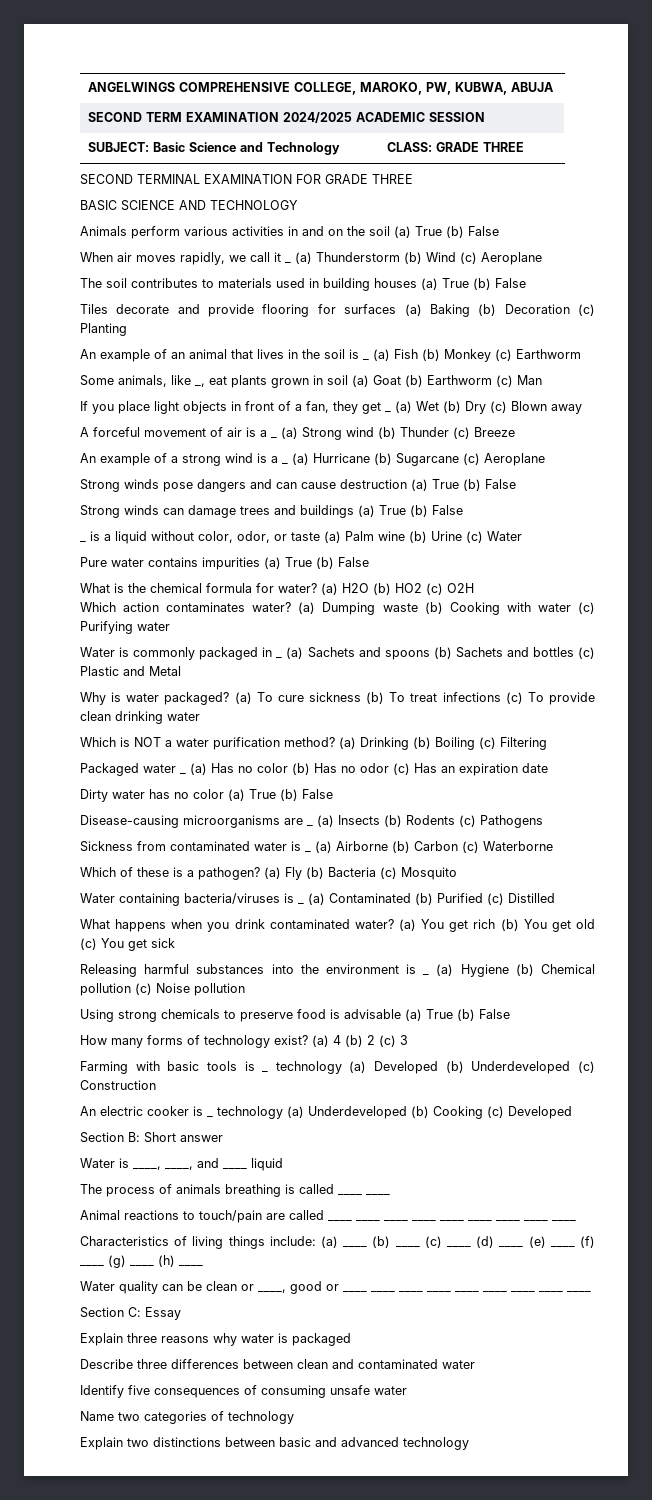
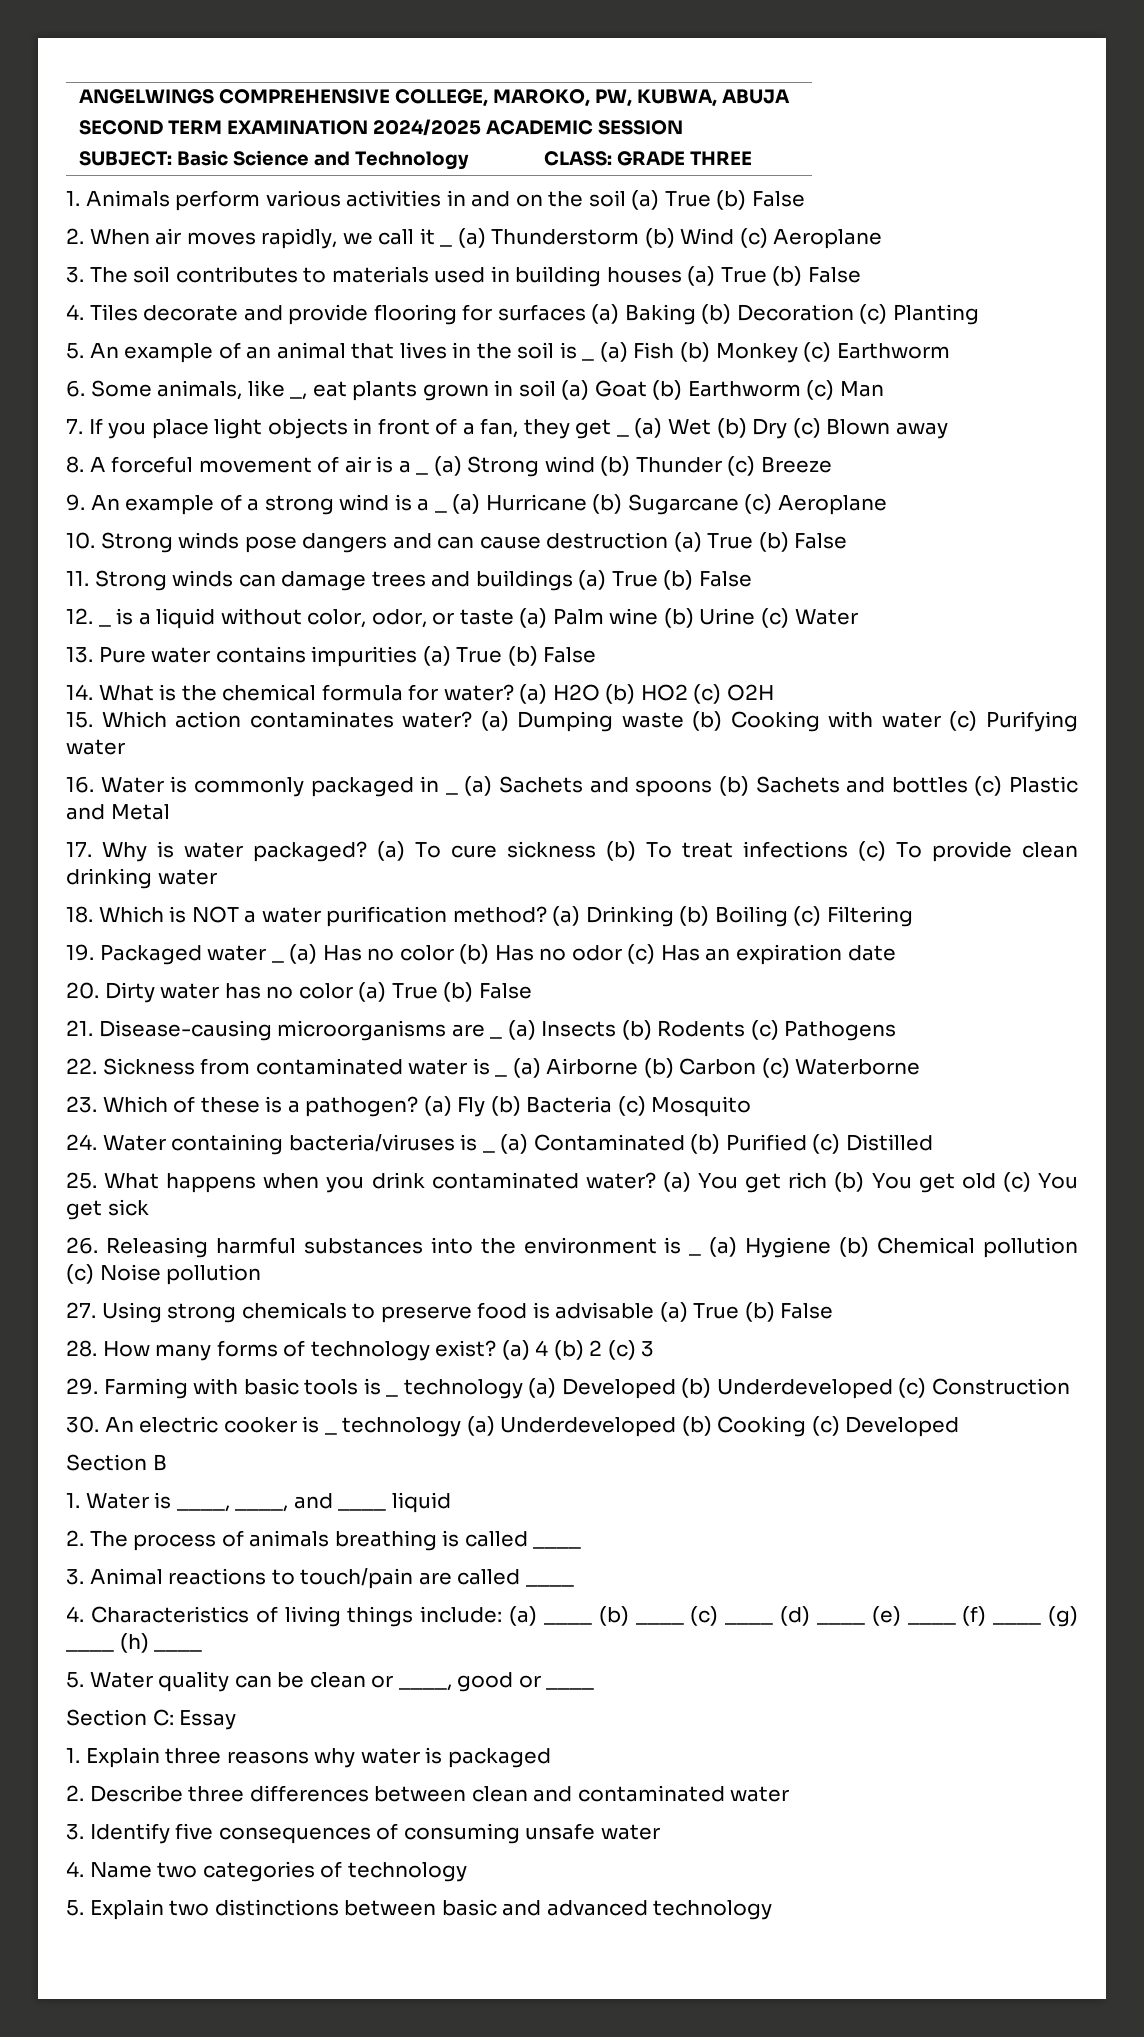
[80,174,413,185] [80,200,298,211] SECOND TERMINAL EXAMINATION FOR GRADE THREE // BASIC SCIENCE AND TECHNOLOGY // -> [66,191,80,206] 1.
(499, 231) none -> [66,228,84,244] 2.
(542, 258) none -> [66,267,84,283] 3.
(526, 283) none -> [66,304,84,320] 4.
(127, 329) none -> [66,343,84,359] 5.
(581, 354) none -> [66,380,85,397] 6.
(542, 380) none -> [66,419,83,434] 7.
(582, 409) none -> [66,456,84,473] 8.
(515, 432) none -> [66,494,85,511] 9.
(545, 459) none -> [66,532,95,549] 10.
(516, 484) none -> [66,571,89,586] 11.
(463, 510) none -> [66,608,93,624] 12.
(522, 536) none -> [66,647,93,663] 13.
(369, 562) none -> [66,684,93,700] 14.
(474, 588) none -> [66,712,93,728] 15.
(170, 626) none -> [66,776,94,793] 16.
(181, 671) none -> [66,842,92,857] 17.
(200, 716) none -> [66,906,93,923] 18.
(547, 743) none -> [66,944,94,961] 19.
(548, 768) none -> [66,982,99,999] 20.
(333, 794) none -> [66,1020,93,1036] 21.
(543, 821) none -> [66,1058,97,1074] 22.
(553, 846) none -> [66,1096,97,1113] 23.
(457, 873) none -> [66,1134,97,1150] 24.
(555, 898) none -> [66,1172,97,1189] 25.
(175, 943) none -> [66,1237,98,1254] 26.
(245, 989) none -> [66,1302,96,1318] 27.
(510, 1014) none -> [66,1340,97,1357] 28.
(408, 1040) none -> [66,1378,98,1395] 29.
(156, 1085) none -> [66,1416,99,1433] 30.
[128,1132,223,1143] B: Short answer // -> [152,1454,167,1471] [66,1493,80,1508] B // 1.
(283, 1164) none -> [66,1530,84,1546] 2.
[366,1194,390,1196] ____ // -> [66,1569,84,1585] // 3.
[356,1220,576,1222] ____ ____ ____ ____ ____ ____ ____ ____ // -> [66,1606,84,1622] // 4.
(203, 1266) none -> [66,1672,84,1688] 5.
[371,1291,591,1293] ____ ____ ____ ____ ____ ____ ____ ____ -> (595, 1688) none
(181, 1313) none -> [66,1748,80,1763] 1.
(351, 1339) none -> [66,1785,84,1801] 2.
(475, 1364) none -> [66,1824,84,1840] 3.
(407, 1390) none -> [66,1861,84,1877] 4.
(294, 1417) none -> [66,1900,84,1916] 5.

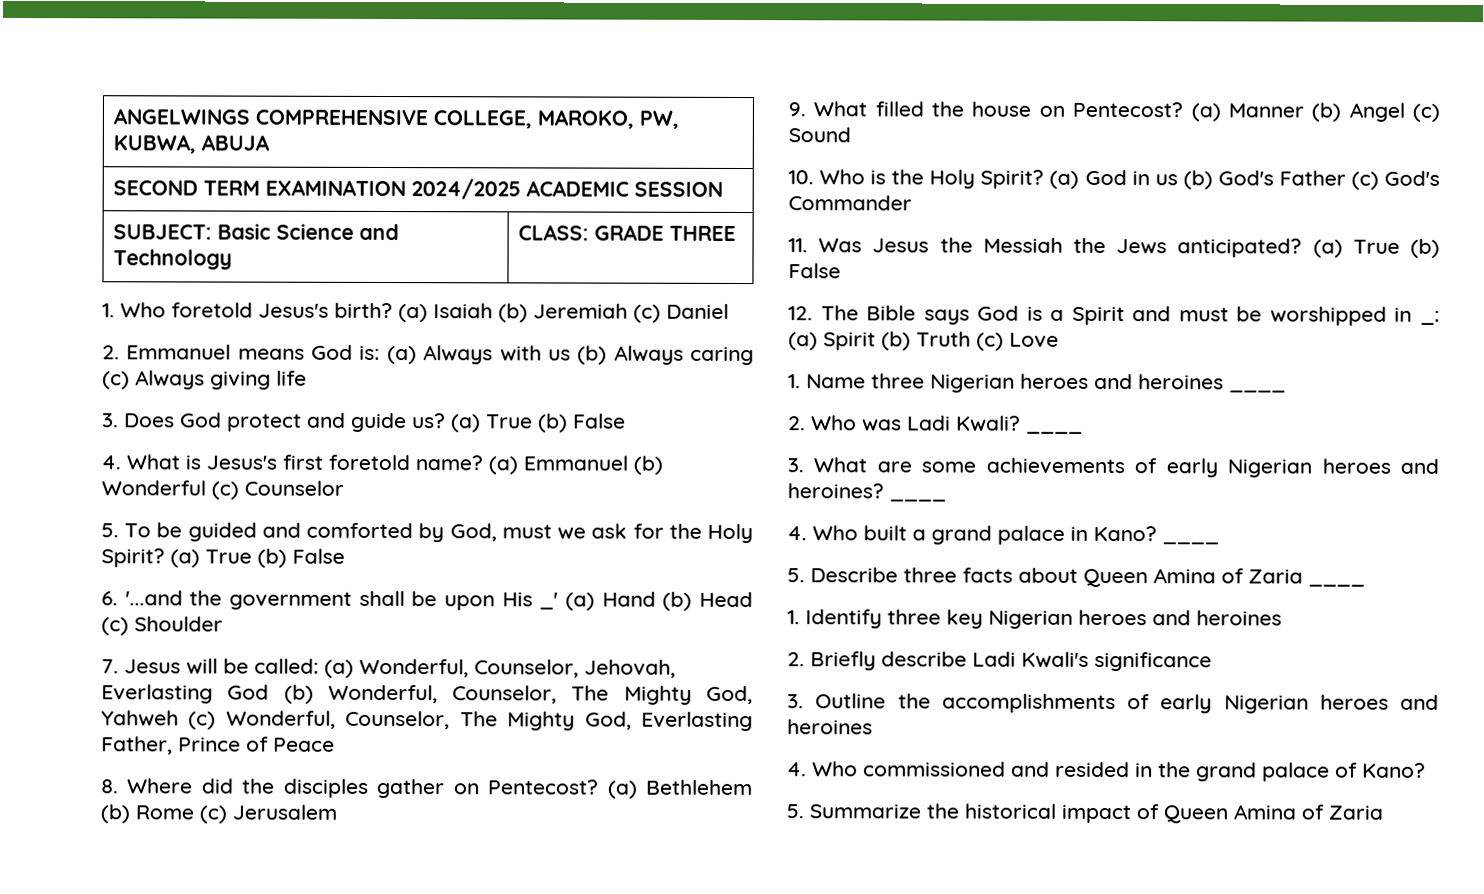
[85,190,805,211] [66,228,883,249] [66,266,682,287] Animals perform various activities in and on the soil (a) True (b) False // 2. When air moves rapidly, we call it _ (a) Thunderstorm (b) Wind (c) Aeroplane // 3. The soil contributes to materials used in building houses -> [120,302,729,323] [102,344,755,366] [102,370,307,390] [102,412,446,433] Who foretold Jesus's birth? (a) Isaiah (b) Jeremiah (c) Daniel // 2. Emmanuel means God is: (a) Always with us (b) Always caring (c) Always giving life // 3. Does God protect and guide us?
[89,304,979,325] [66,342,950,363] [66,380,885,401] [66,418,948,439] [66,456,833,477] [66,494,888,515] [66,532,848,553] [66,570,573,591] Tiles decorate and provide flooring for surfaces (a) Baking (b) Decoration (c) Planting // 5. An example of an animal that lives in the soil is _ (a) Fish (b) Monkey (c) Earthworm // 6. Some animals, like _, eat plants grown in soil (a) Goat (b) Earthworm (c) Man // 7. If you place light objects in front of a fan, they get _ (a) Wet (b) Dry (c) Blown away // 8. A forceful movement of air is a _ (a) Strong wind (b) Thunder (c) Breeze // 9. An example of a strong wind is a _ (a) Hurricane (b) Sugarcane (c) Aeroplane // 10. Strong winds pose dangers and can cause destruction (a) True (b) False // 11. Strong winds can damage trees and buildings -> [126,454,663,475] [101,480,344,500] [101,522,754,544] [101,548,345,568] [101,590,753,611] [101,616,223,636] [101,658,676,678] [101,684,753,705] [101,710,754,732] [101,736,335,755] [101,778,754,799] [100,804,337,824] [788,101,1440,122] [788,127,851,143] [788,169,1440,190] [788,195,912,211] [788,237,1303,258] What is Jesus's first foretold name? (a) Emmanuel (b) Wonderful (c) Counselor // 5. To be guided and comforted by God, must we ask for the Holy Spirit? (a) True (b) False // 6. '...and the government shall be upon His _' (a) Hand (b) Head (c) Shoulder // 7. Jesus will be called: (a) Wonderful, Counselor, Jehovah, Everlasting God (b) Wonderful, Counselor, The Mighty God, Yahweh (c) Wonderful, Counselor, The Mighty God, Everlasting Father, Prince of Peace // 8. Where did the disciples gather on Pentecost? (a) Bethlehem (b) Rome (c) Jerusalem // 9. What filled the house on Pentecost? (a) Manner (b) Angel (c) Sound // 10. Who is the Holy Spirit? (a) God in us (b) God's Father (c) God's Commander // 11. Was Jesus the Messiah the Jews anticipated?
[98,608,858,629] [66,646,597,667] [66,684,774,704] [66,711,1078,732] [66,739,125,755] [66,776,440,797] [445,776,1078,797] [66,804,170,820] [66,841,1078,862] [66,868,217,889] [66,906,913,927] [66,944,896,965] [66,982,532,1003] [66,1020,897,1041] [66,1058,921,1078] [66,1096,752,1117] [66,1134,933,1155] [66,1172,1078,1193] [66,1199,149,1220] [66,1237,1078,1258] [66,1264,262,1285] [66,1302,834,1323] [66,1340,655,1361] [66,1378,1070,1399] [66,1416,960,1437] [66,1454,167,1471] [66,1492,451,1513] [66,1530,582,1551] [66,1568,574,1589] [66,1606,1079,1627] [66,1633,203,1653] [66,1671,595,1692] [66,1709,237,1730] [66,1747,551,1768] [66,1785,790,1802] [66,1823,660,1844] [66,1861,467,1882] [66,1899,773,1920] _ is a liquid without color, odor, or taste (a) Palm wine (b) Urine (c) Water // 13. Pure water contains impurities (a) True (b) False // 14. What is the chemical formula for water? (a) H2O (b) HO2 (c) O2H // 15. Which action contaminates water? (a) Dumping waste (b) Cooking with water (c) Purifying water // 16. Water is commonly packaged in _ (a) Sachets and spoons (b) Sachets and bottles (c) Plastic and Metal // 17. Why is water packaged? (a) To cure sickness (b) To treat infections (c) To provide clean drinking water // 18. Which is NOT a water purification method? (a) Drinking (b) Boiling (c) Filtering // 19. Packaged water _ (a) Has no color (b) Has no odor (c) Has an expiration date // 20. Dirty water has no color (a) True (b) False // 21. Disease-causing microorganisms are _ (a) Insects (b) Rodents (c) Pathogens // 22. Sickness from contaminated water is _ (a) Airborne (b) Carbon (c) Waterborne // 23. Which of these is a pathogen? (a) Fly (b) Bacteria (c) Mosquito // 24. Water containing bacteria/viruses is _ (a) Contaminated (b) Purified (c) Distilled // 25. What happens when you drink contaminated water? (a) You get rich (b) You get old (c) You get sick // 26. Releasing harmful substances into the environment is _ (a) Hygiene (b) Chemical pollution (c) Noise pollution // 27. Using strong chemicals to preserve food is advisable (a) True (b) False // 28. How many forms of technology exist? (a) 4 (b) 2 (c) 3 // 29. Farming with basic tools is _ technology (a) Developed (b) Underdeveloped (c) Construction // 30. An electric cooker is _ technology (a) Underdeveloped (b) Cooking (c) Developed // Section B // 1. Water is ____, ____, and ____ liquid // 2. The process of animals breathing is called ____ // 3. Animal reactions to touch/pain are called ____ // 4. Characteristics of living things include: (a) ____ (b) ____ (c) ____ (d) ____ (e) ____ (f) ____ (g) ____ (h) ____ // 5. Water quality can be clean or ____, good or ____ // Section C: Essay // 1. Explain three reasons why water is packaged // 2. Describe three differences between clean and contaminated water // 3. Identify five consequences of consuming unsafe water // 4. Name two categories of technology // 5. Explain two distinctions between basic and advanced technology -> [820,305,1440,326] [788,331,1059,351] [788,373,1286,393] [788,415,1083,434] [787,457,1439,478] [787,483,946,502] [787,525,1219,545] [787,567,1365,588] [787,609,1282,629] [787,651,1212,672] [787,693,1439,714] [787,719,873,735] [787,761,1426,782] [786,803,1384,824] The Bible says God is a Spirit and must be worshipped in _: (a) Spirit (b) Truth (c) Love // 1. Name three Nigerian heroes and heroines ____ // 2. Who was Ladi Kwali? ____ // 3. What are some achievements of early Nigerian heroes and heroines? ____ // 4. Who built a grand palace in Kano? ____ // 5. Describe three facts about Queen Amina of Zaria ____ // 1. Identify three key Nigerian heroes and heroines // 2. Briefly describe Ladi Kwali's significance // 3. Outline the accomplishments of early Nigerian heroes and heroines // 4. Who commissioned and resided in the grand palace of Kano? // 5. Summarize the historical impact of Queen Amina of Zaria

